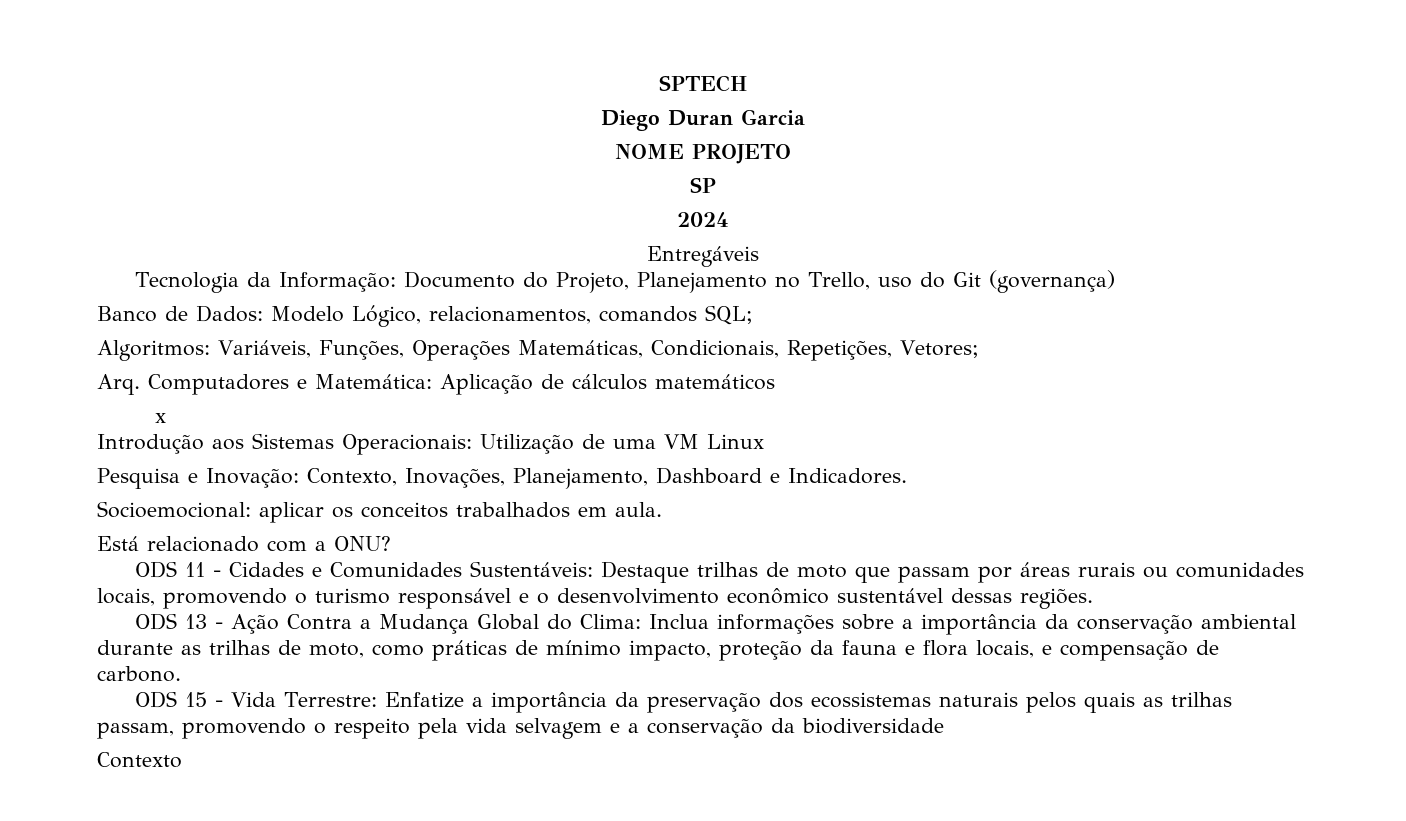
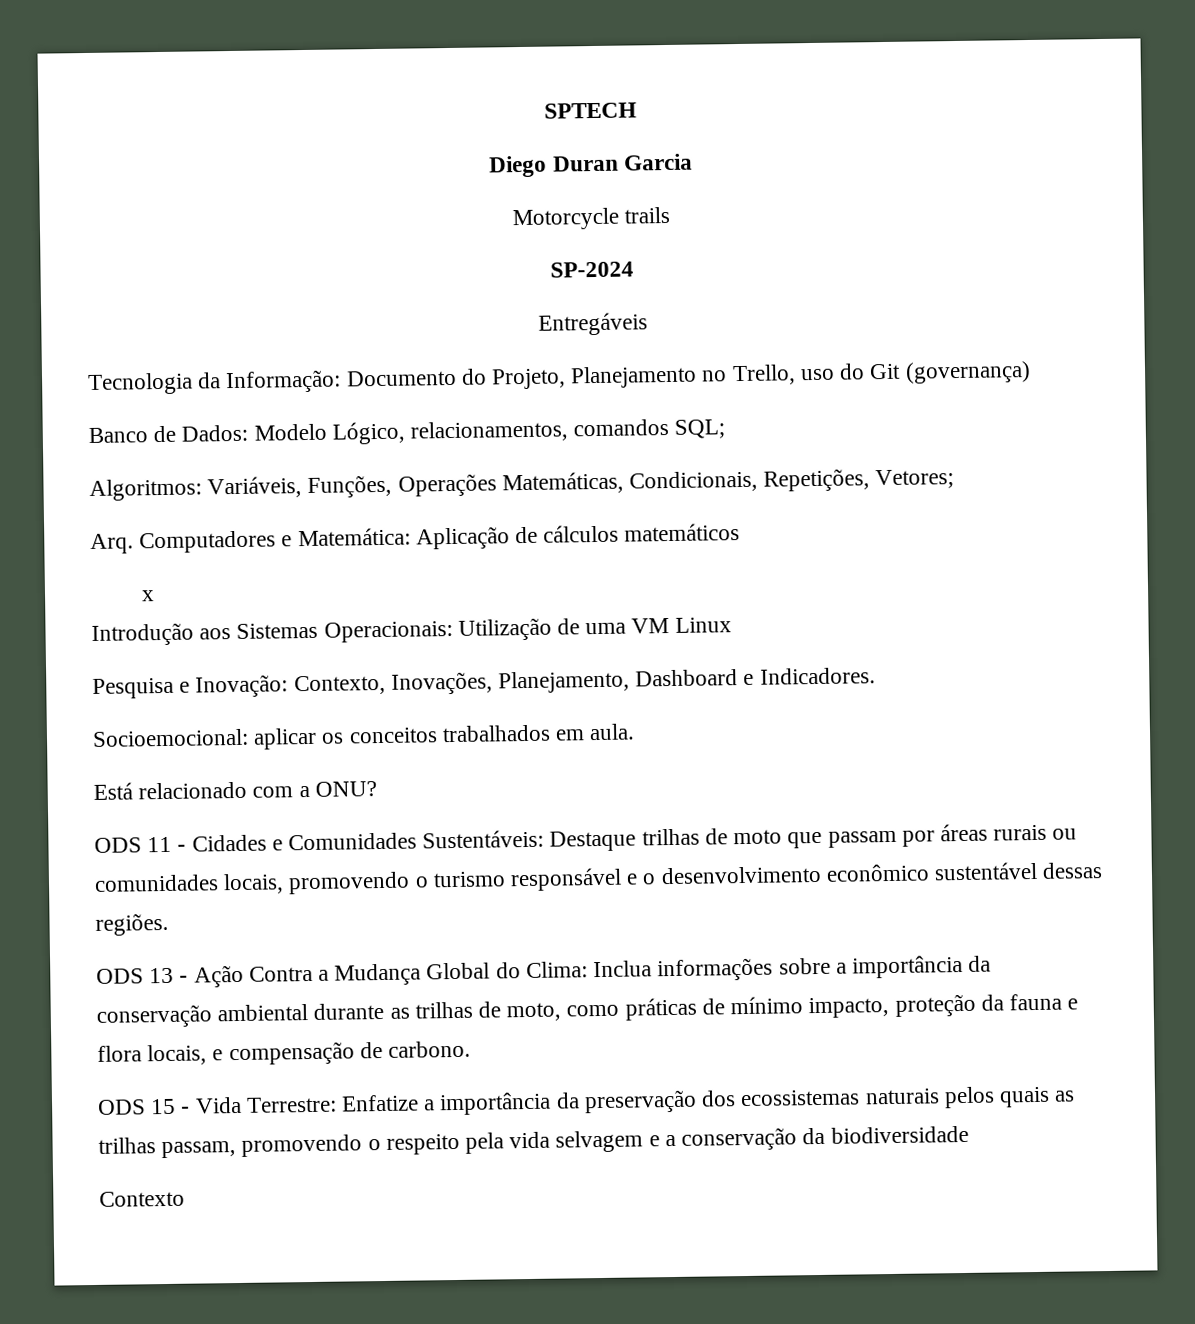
[615,144,791,164] [690,177,716,193] [677,212,729,227] NOME PROJETO // SP // 2024 -> [511,206,671,231] [550,261,634,278] Motorcycle trails // SP-2024

